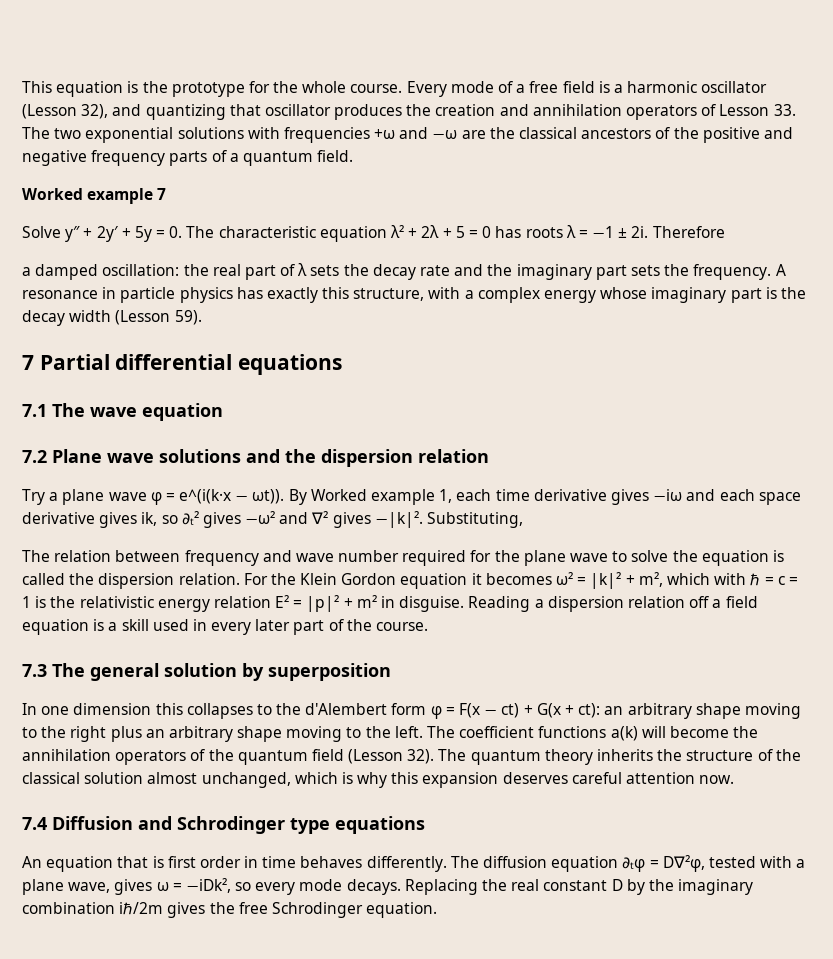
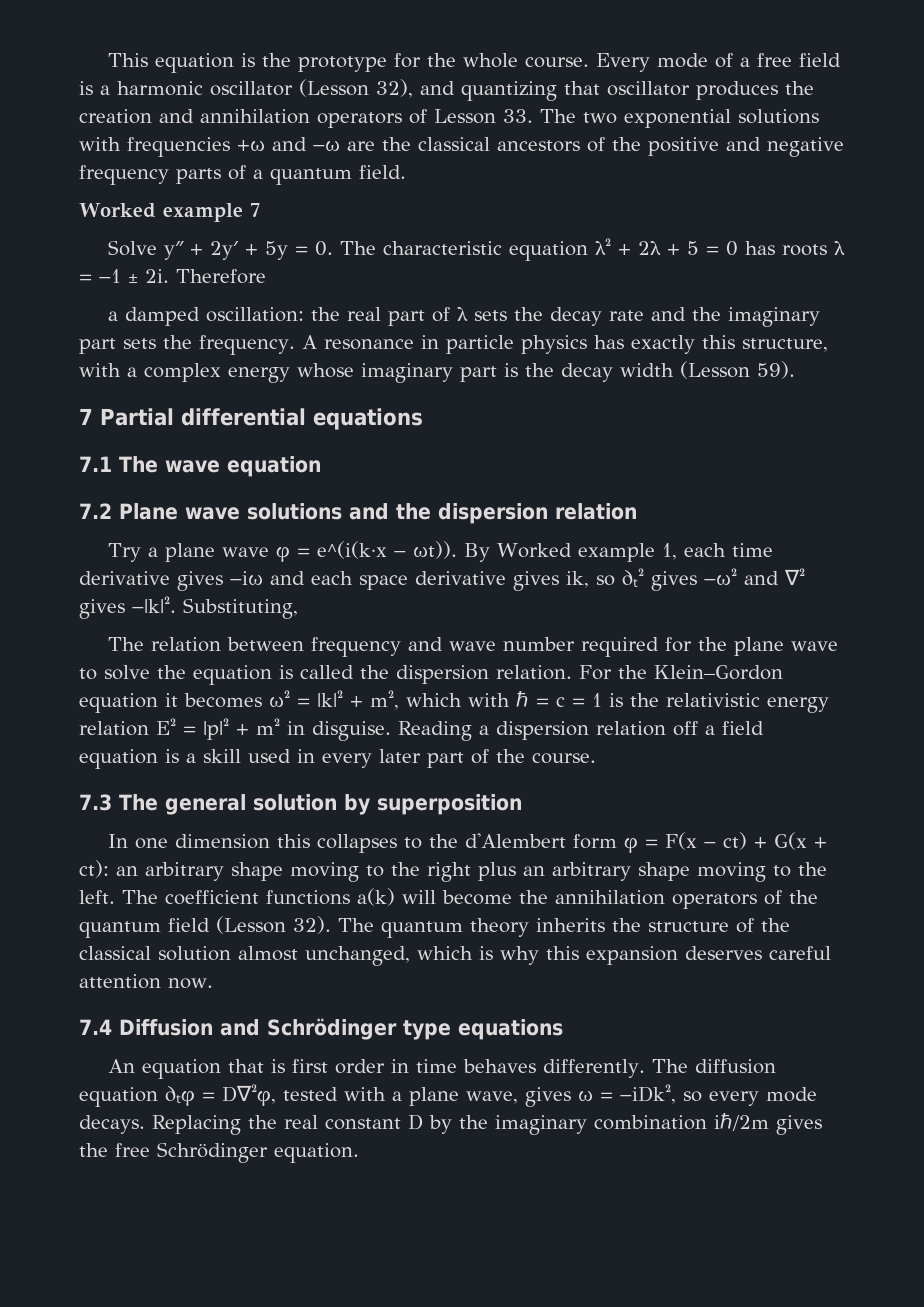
[300,573,397,585] Klein Gordon -> [654,665,783,680] Klein–Gordon
[177,816,285,834] Schrodinger -> [267,1018,397,1040] Schrödinger
[271,902,363,918] Schrodinger -> [157,1142,268,1163] Schrödinger

